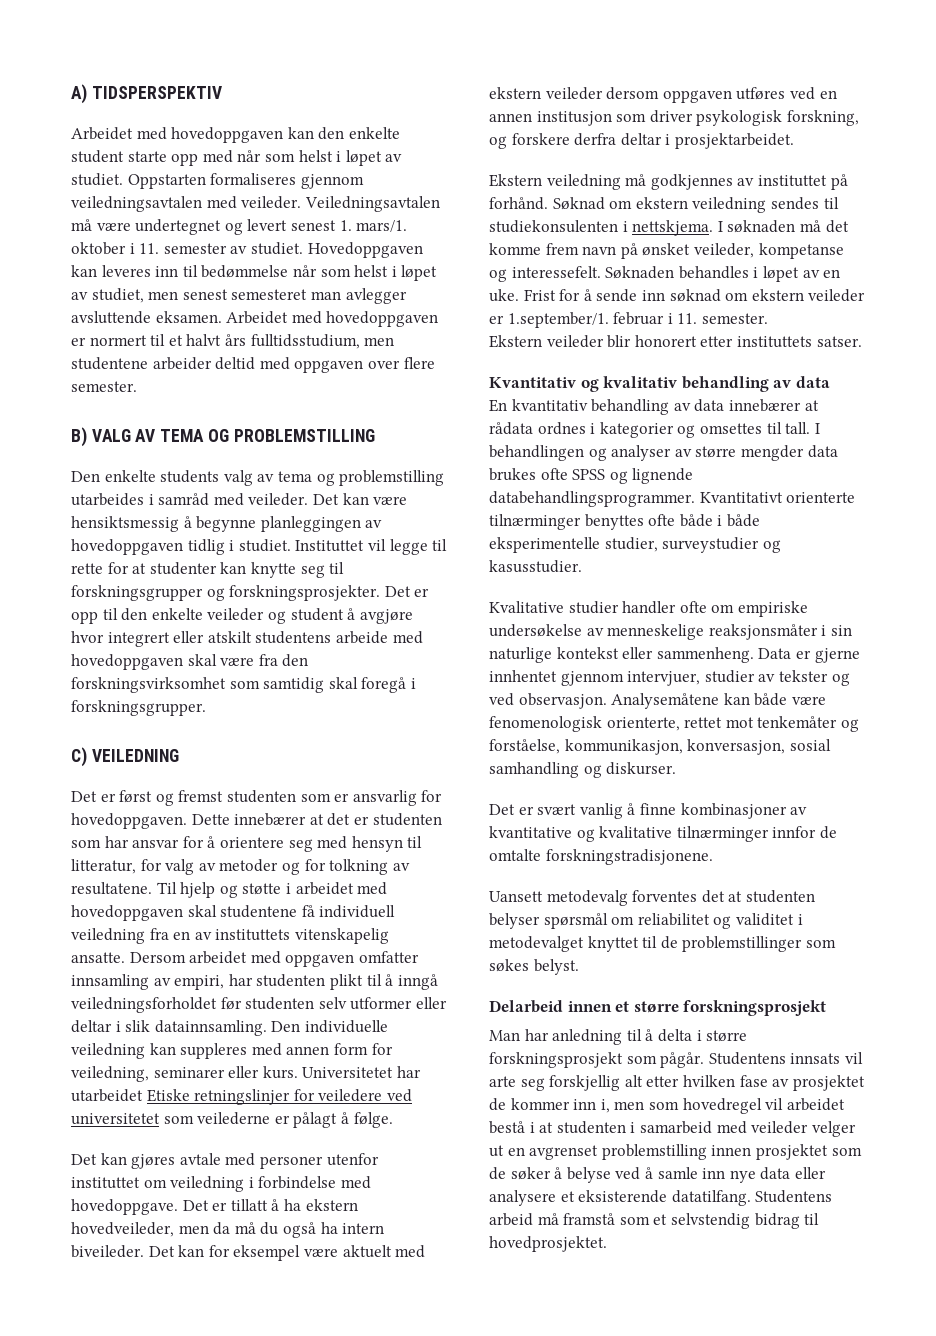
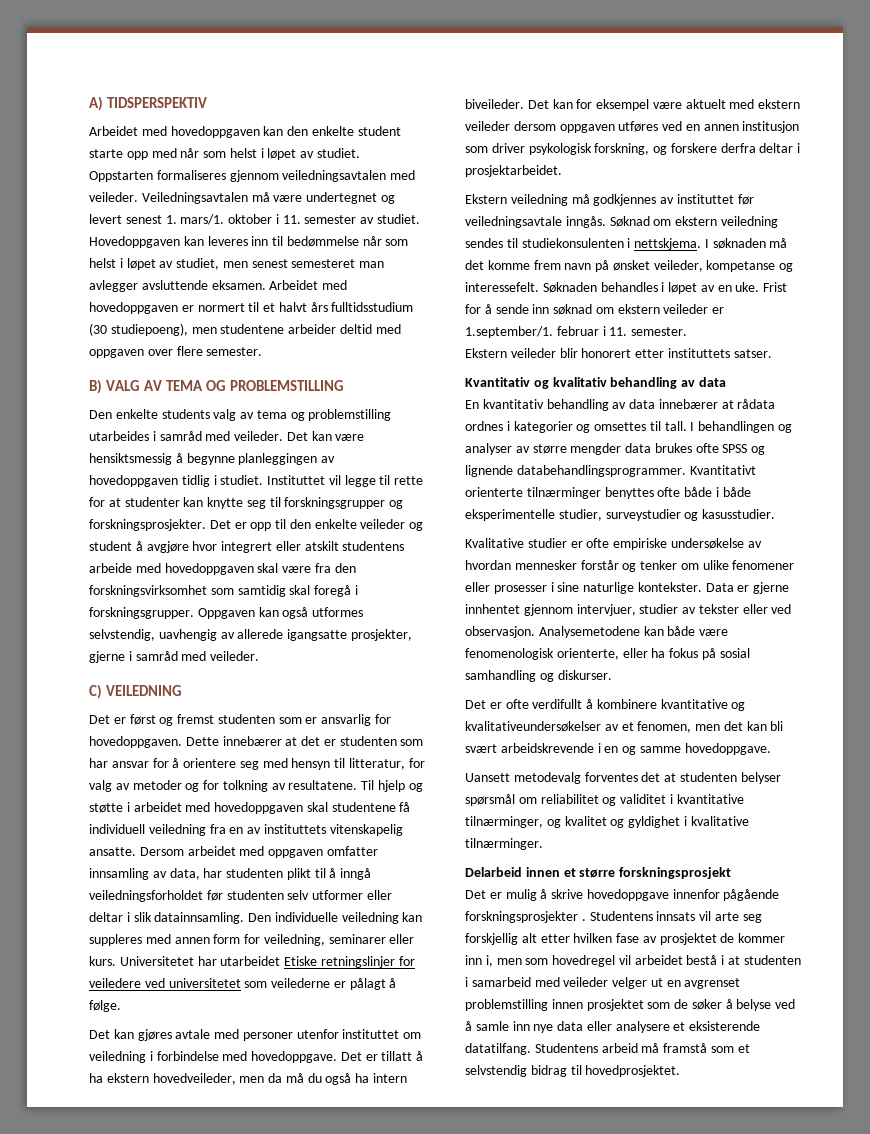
[250,334,360,349] fulltidsstudium, -> [331,302,414,312] [89,323,188,336] fulltidsstudium (30 studiepoeng),
(206, 708) none -> [197,607,364,619] [89,629,412,641] [89,651,260,663] Oppgaven kan også utformes selvstendig, uavhengig av allerede igangsatte prosjekter, gjerne i samråd med veileder.
[174,975,225,990] empiri, -> [169,868,200,880] data,
[830,174,848,190] [489,197,548,210] på forhånd. -> [737,194,754,205] [465,216,606,228] før veiledningsavtale inngås.
[622,601,808,617] [489,624,852,640] [489,647,754,663] handler ofte om empiriske undersøkelse av menneskelige reaksjonsmåter i sin naturlige kontekst eller sammenheng. -> [570,538,762,550] [465,560,795,572] [465,582,702,594] er ofte empiriske undersøkelse av hvordan mennesker forstår og tenker om ulike fenomener eller prosesser i sine naturlige kontekster.
[831,673,850,686] og -> [742,604,768,614] eller
[611,693,720,709] Analysemåtene -> [538,626,640,638] Analysemetodene
[684,716,859,732] [489,739,786,755] rettet mot tenkemåter og forståelse, kommunikasjon, konversasjon, -> [622,648,716,660] eller ha fokus på
[537,803,808,819] [489,826,837,842] [489,849,713,865] svært vanlig å finne kombinasjoner av kvantitative og kvalitative tilnærminger innfor de omtalte forskningstradisjonene. -> [505,699,746,711] [465,721,784,733] [465,743,771,755] ofte verdifullt å kombinere kvantitative og kvalitativeundersøkelser av et fenomen, men det kan bli svært arbeidskrevende i en og samme hovedoppgave.
[489,936,836,952] [489,959,579,975] metodevalget knyttet til de problemstillinger som søkes belyst. -> [676,794,744,804] [465,816,749,828] [465,838,543,850] kvantitative tilnærminger, og kvalitet og gyldighet i kvalitative tilnærminger.
[489,1029,748,1045] [489,1052,705,1068] Man har anledning til å delta i større forskningsprosjekt som pågår. -> [465,889,780,901] [465,911,586,923] Det er mulig å skrive hovedoppgave innenfor pågående forskningsprosjekter .

